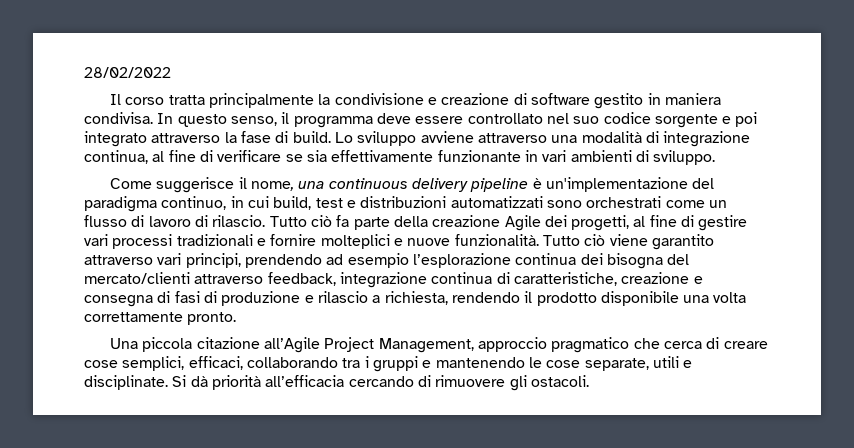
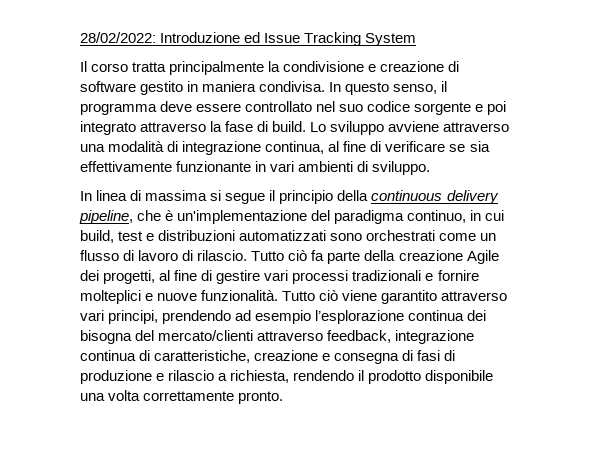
[84,67,171,78] 28/02/2022 -> [80,32,417,46] 28/02/2022: Introduzione ed Issue Tracking System
[110,177,529,193] Come suggerisce il nome, una continuous delivery pipeline -> [80,190,499,204] [79,210,162,224] In linea di massima si segue il principio della continuous delivery pipeline, che
[110,337,768,353] [84,356,693,372] [84,375,589,391] // Una piccola citazione all’Agile Project Management, approccio pragmatico che cerca di creare cose semplici, efficaci, collaborando tra i gruppi e mantenendo le cose separate, utili e disciplinate. Si dà priorità all’efficacia cercando di rimuovere gli ostacoli. -> (284, 397) none

